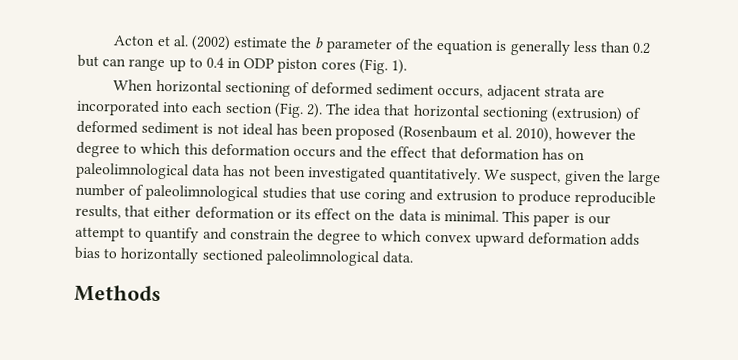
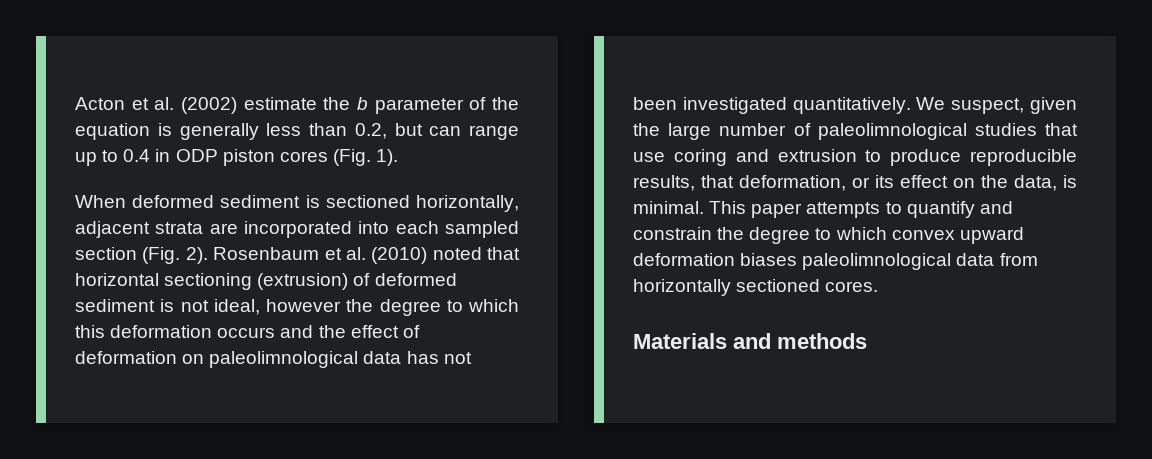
[632,42,651,55] 0.2 -> [354,123,387,139] 0.2,
[155,79,484,98] horizontal sectioning of deformed sediment occurs, -> [132,195,519,212] deformed sediment is sectioned horizontally,
(224, 107) none -> [444,221,519,238] sampled
[325,103,383,117] The idea -> [213,247,482,264] Rosenbaum et al. (2010) noted
[241,123,553,143] ideal has been proposed (Rosenbaum et al. 2010), -> [213,299,260,315] ideal,
[430,146,565,161] that deformation has -> [402,325,420,338] [75,351,177,364] of deformation
[153,205,275,220] either deformation -> [739,175,846,191] deformation,
[398,209,428,222] data -> [1014,175,1057,191] data,
[573,212,611,225] [75,226,125,242] is our attempt -> [806,202,881,218] attempts
[610,233,641,246] [74,246,413,267] [74,284,161,303] adds bias to horizontally sectioned paleolimnological data. // Methods -> [740,253,1038,270] [633,279,879,296] [633,333,867,349] biases paleolimnological data from horizontally sectioned cores. // Materials and methods

